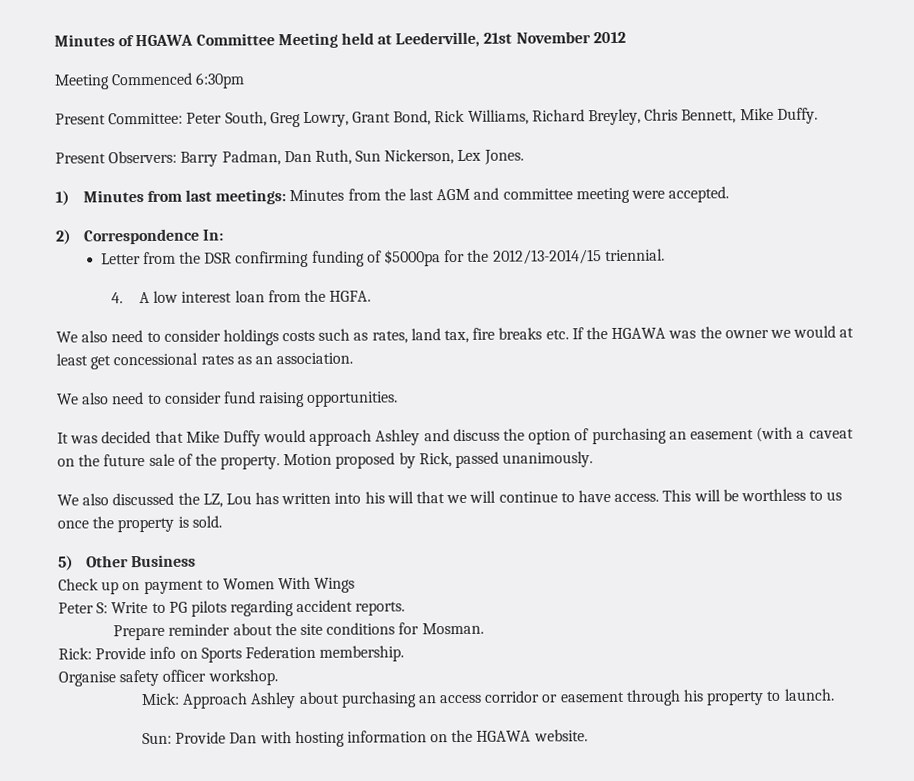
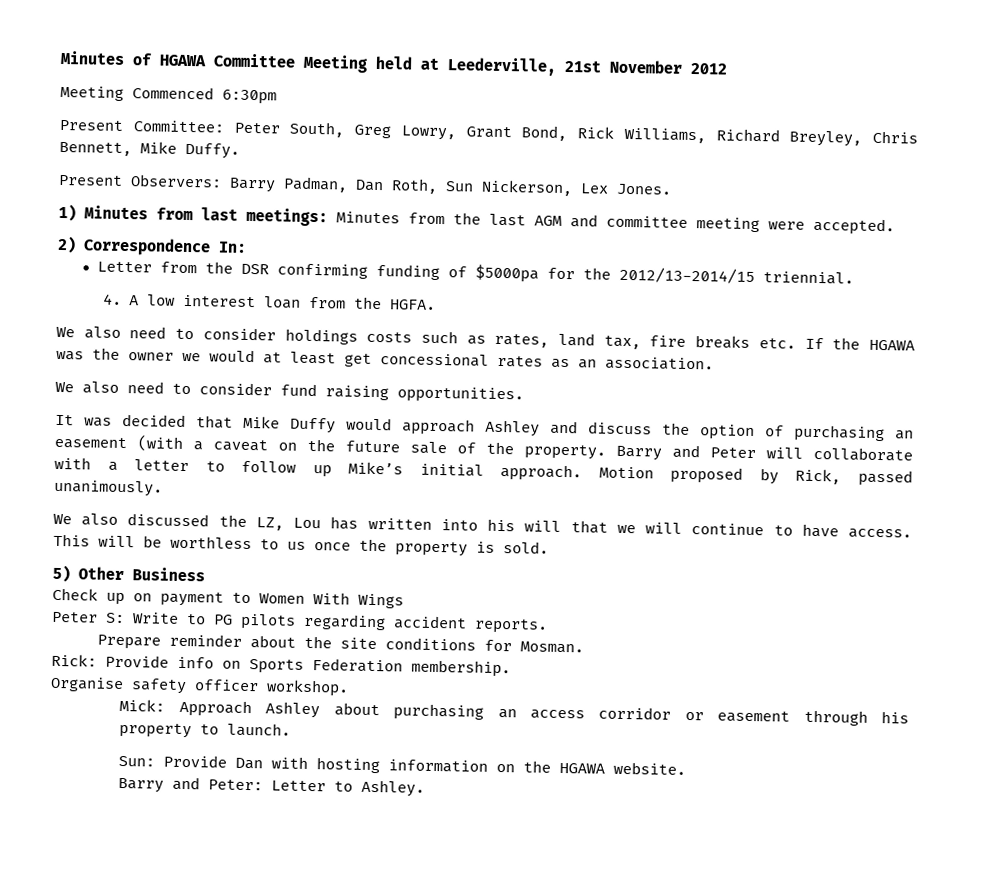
[314,149,352,165] Ruth, -> [391,178,438,194] Roth,
(281, 462) none -> [616,444,913,462] [54,456,583,482] Barry and Peter will collaborate with a letter to follow up Mike’s initial approach.
(588, 735) none -> [118,776,426,797] // Barry and Peter: Letter to Ashley.

